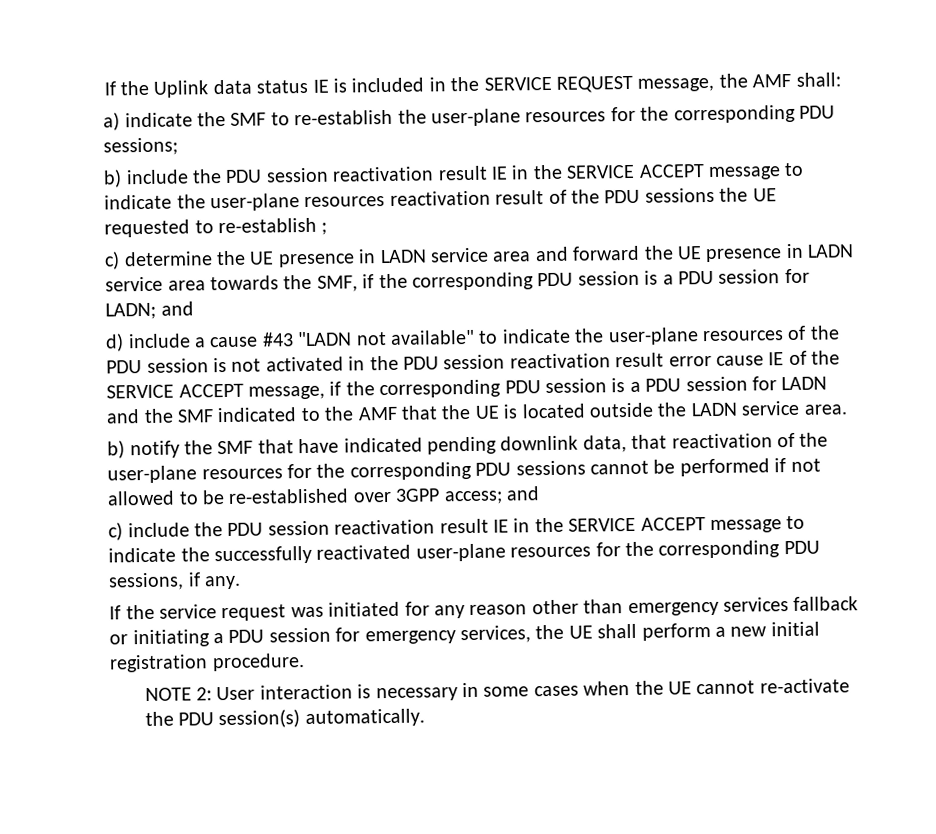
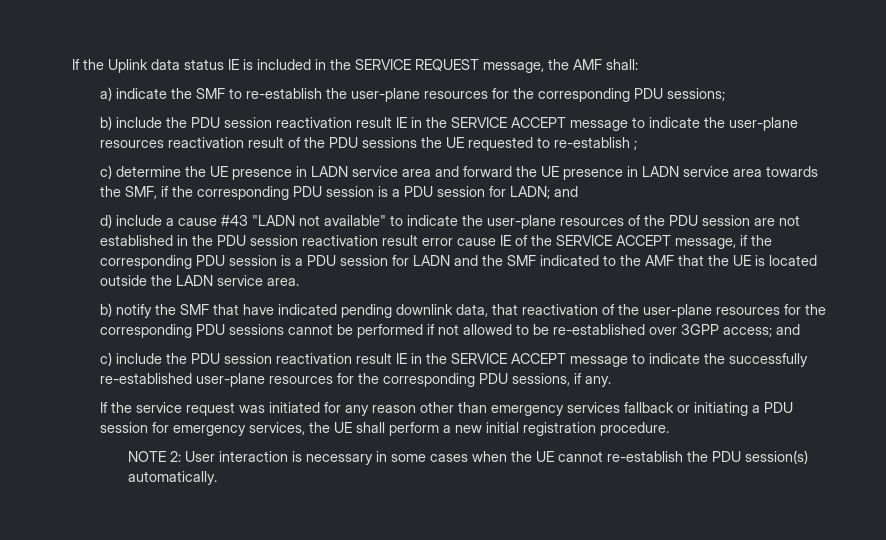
[213,356,344,373] is not activated -> [754,215,801,226] [100,235,174,246] are not established
[316,544,412,560] reactivated -> [100,373,193,384] re-established
[759,678,850,694] re-activate -> [607,451,684,462] re-establish

